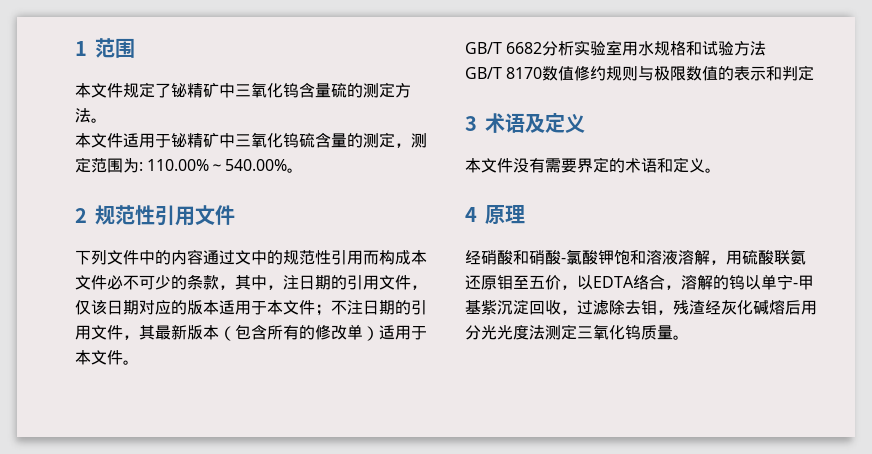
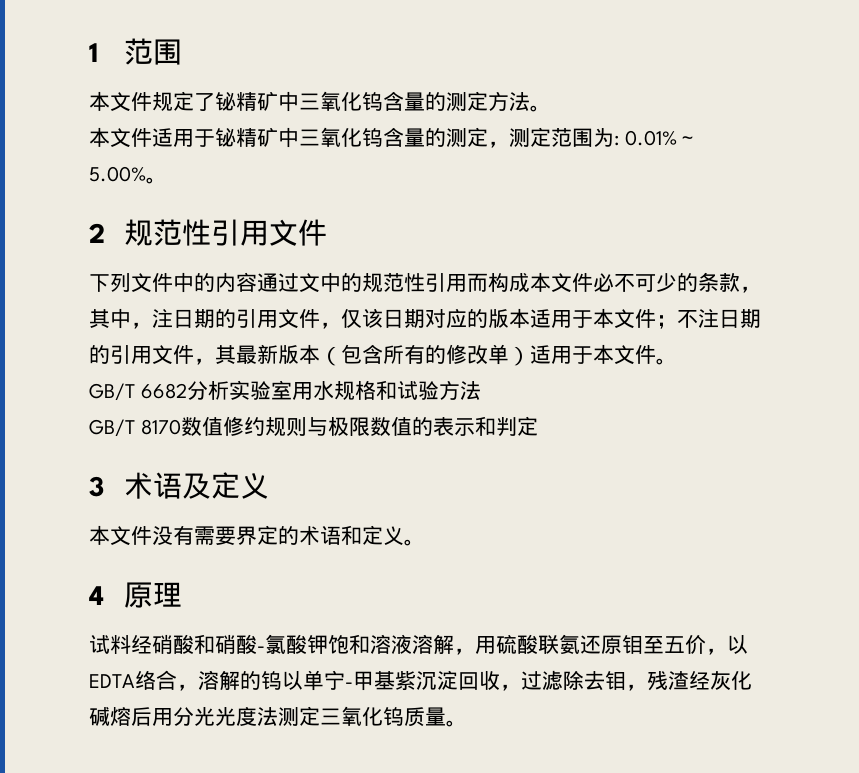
[331,83,347,98] 硫 -> (425, 101) none
[299,133,315,148] 硫 -> (383, 137) none
[147,159,288,171] 110.00%～540.00% -> [624,130,698,146] [89,166,146,182] 0.01%～5.00%
(525, 214) none -> [89,635,131,654] 试料

